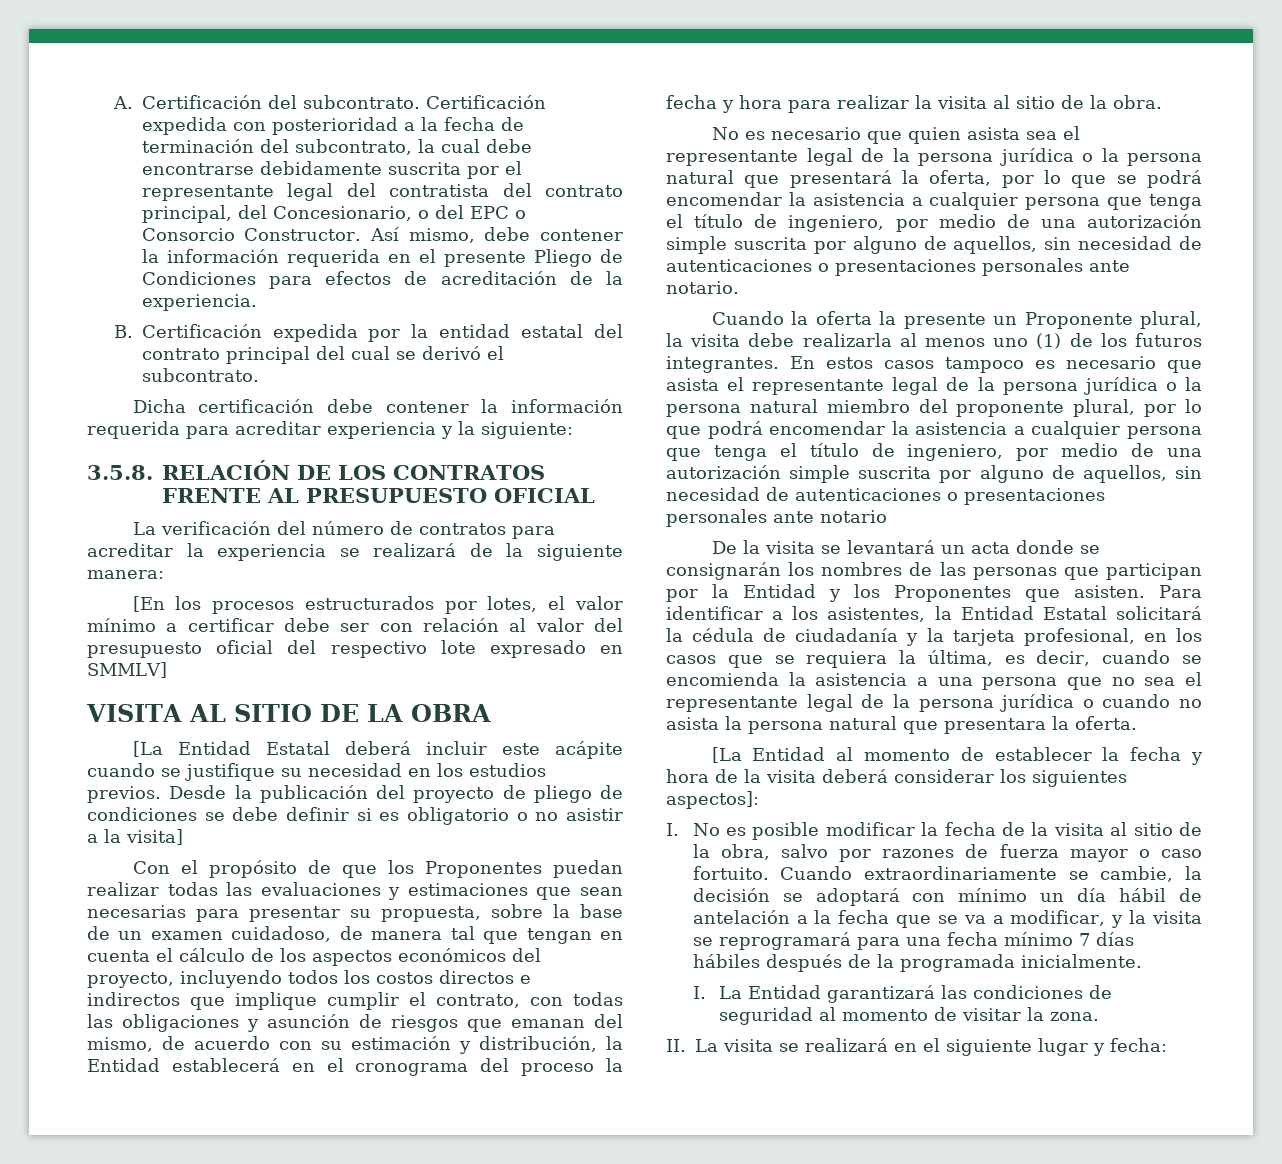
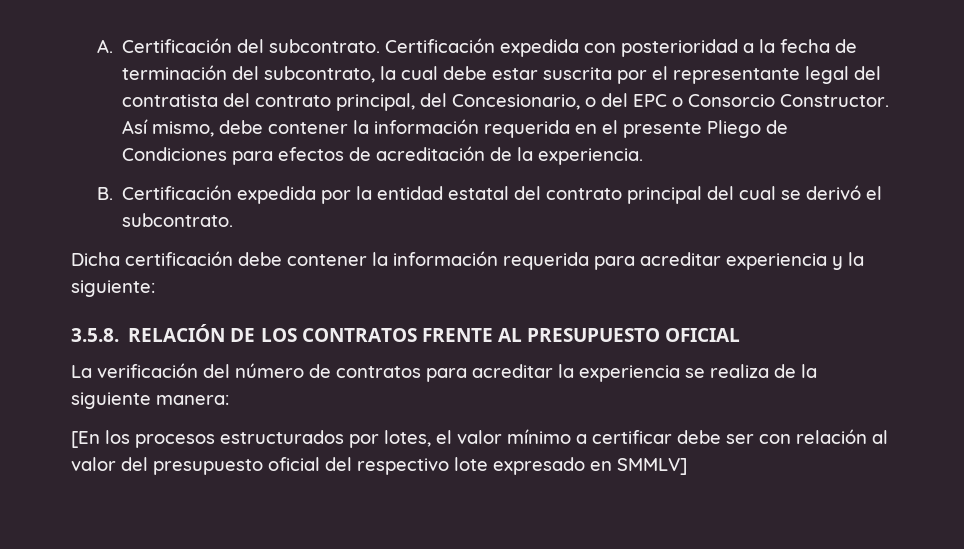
[141,161,382,175] encontrarse debidamente -> [492,68,539,80] estar
[373,543,457,557] realizará -> [710,364,769,378] realiza
[86,704,491,722] [132,741,623,759] [87,763,546,781] [87,785,623,803] [87,807,624,825] [87,829,183,845] [132,860,623,878] [87,882,623,900] [87,904,623,922] [87,926,624,944] [87,948,541,966] [87,970,531,988] [87,992,623,1010] [87,1014,623,1032] [87,1036,623,1054] [87,1058,623,1076] [666,95,1162,113] [711,126,1080,144] [666,148,1202,166] [666,170,1202,188] [666,192,1202,210] [666,214,1202,232] [666,236,1202,254] [666,258,1130,276] [666,281,739,294] [711,311,1202,329] [666,333,1202,349] [666,356,1202,373] [666,377,1202,395] [666,399,1202,417] [666,421,1202,439] [666,443,1202,461] [666,465,1202,483] [666,487,1105,505] [666,509,887,527] [711,540,1100,554] [666,562,1202,580] [666,584,1203,602] [666,606,1202,622] [666,628,1202,646] [666,650,1202,668] [666,672,1202,690] [666,694,1202,712] [666,716,1137,734] [711,747,1203,765] [666,769,1127,787] [666,791,759,809] [666,822,1202,840] [692,844,1202,862] [692,866,1202,882] [692,888,1202,906] [692,910,1202,928] [692,932,1134,950] [692,954,1142,972] [692,985,1113,1003] [719,1007,1100,1025] [666,1038,1167,1056] // VISITA AL SITIO DE LA OBRA // [La Entidad Estatal deberá incluir este acápite cuando se justifique su necesidad en los estudios previos. Desde la publicación del proyecto de pliego de condiciones se debe definir si es obligatorio o no asistir a la visita] // Con el propósito de que los Proponentes puedan realizar todas las evaluaciones y estimaciones que sean necesarias para presentar su propuesta, sobre la base de un examen cuidadoso, de manera tal que tengan en cuenta el cálculo de los aspectos económicos del proyecto, incluyendo todos los costos directos e indirectos que implique cumplir el contrato, con todas las obligaciones y asunción de riesgos que emanan del mismo, de acuerdo con su estimación y distribución, la Entidad establecerá en el cronograma del proceso la fecha y hora para realizar la visita al sitio de la obra. // No es necesario que quien asista sea el representante legal de la persona jurídica o la persona natural que presentará la oferta, por lo que se podrá encomendar la asistencia a cualquier persona que tenga el título de ingeniero, por medio de una autorización simple suscrita por alguno de aquellos, sin necesidad de autenticaciones o presentaciones personales ante notario. // Cuando la oferta la presente un Proponente plural, la visita debe realizarla al menos uno (1) de los futuros integrantes. En estos casos tampoco es necesario que asista el representante legal de la persona jurídica o la persona natural miembro del proponente plural, por lo que podrá encomendar la asistencia a cualquier persona que tenga el título de ingeniero, por medio de una autorización simple suscrita por alguno de aquellos, sin necesidad de autenticaciones o presentaciones personales ante notario // De la visita se levantará un acta donde se consignarán los nombres de las personas que participan por la Entidad y los Proponentes que asisten. Para identificar a los asistentes, la Entidad Estatal solicitará la cédula de ciudadanía y la tarjeta profesional, en los casos que se requiera la última, es decir, cuando se encomienda la asistencia a una persona que no sea el representante legal de la persona jurídica o cuando no asista la persona natural que presentara la oferta. // [La Entidad al momento de establecer la fecha y hora de la visita deberá considerar los siguientes aspectos]: // I. No es posible modificar la fecha de la visita al sitio de la obra, salvo por razones de fuerza mayor o caso fortuito. Cuando extraordinariamente se cambie, la decisión se adoptará con mínimo un día hábil de antelación a la fecha que se va a modificar, y la visita se reprogramará para una fecha mínimo 7 días hábiles después de la programada inicialmente. // I. La Entidad garantizará las condiciones de seguridad al momento de visitar la zona. // II. La visita se realizará en el siguiente lugar y fecha: -> (687, 466) none

